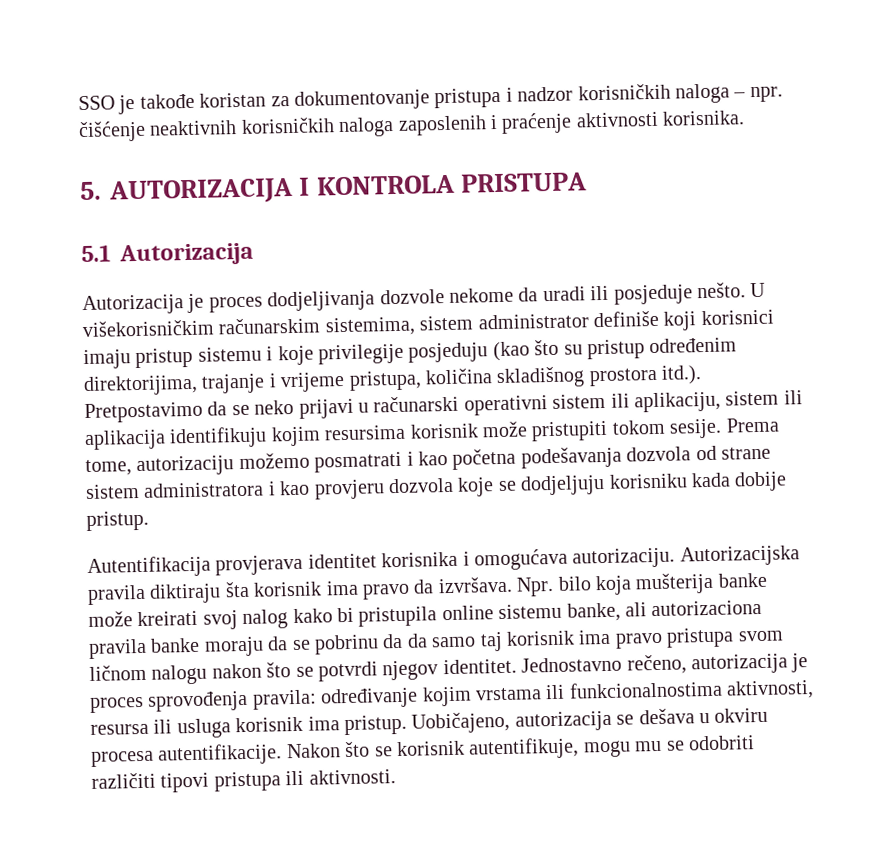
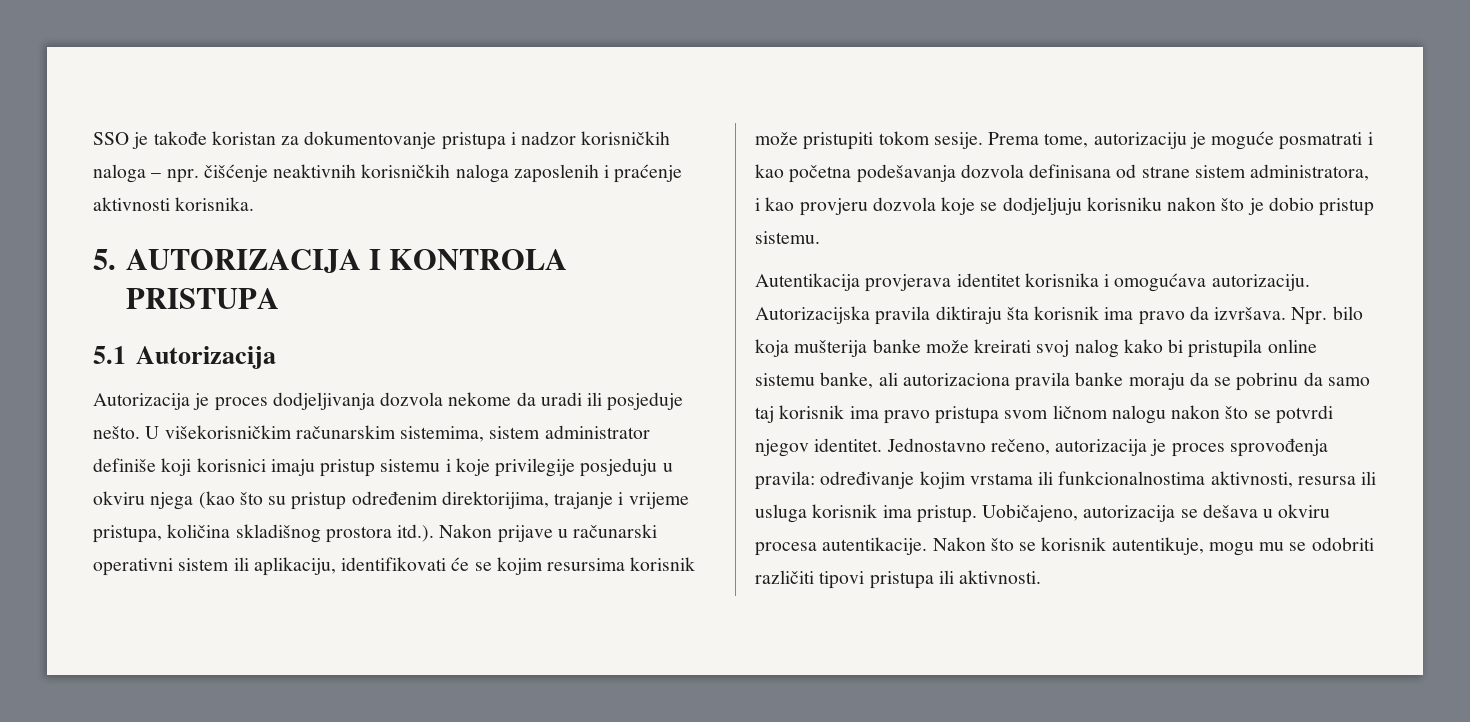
[379,289,445,305] dozvole -> [380,392,444,406] dozvola
(489, 352) none -> [662,463,673,472] [93,491,194,510] u okviru njega
[84,398,354,424] Pretpostavimo da se neko prijavi -> [439,524,553,543] Nakon prijave
[725,390,803,406] [84,426,268,451] sistem ili aplikacija identifikuju -> [341,557,492,571] identifikovati će se
[238,452,310,470] možemo -> [1189,131,1275,150] je moguće
(692, 454) none -> [1029,164,1112,178] definisana
[143,481,265,498] administratora -> [1250,164,1370,181] administratora,
[690,471,788,492] [86,510,149,532] [87,555,211,578] kada dobije pristup. // Autentifikacija -> [1167,197,1375,216] [755,231,820,244] [755,273,860,291] nakon što je dobio pristup sistemu. // Autentikacija
[406,633,428,648] da -> (1323, 379) none
[157,743,283,766] autentifikacije. -> [822,537,928,555] autentikacije.
[468,737,580,760] autentifikuje, -> [1111,537,1204,555] autentikuje,

